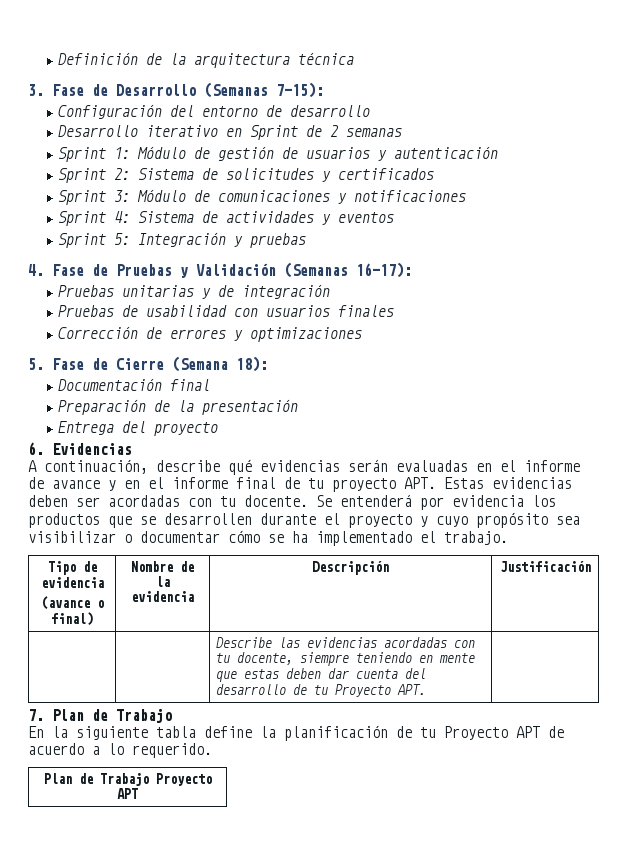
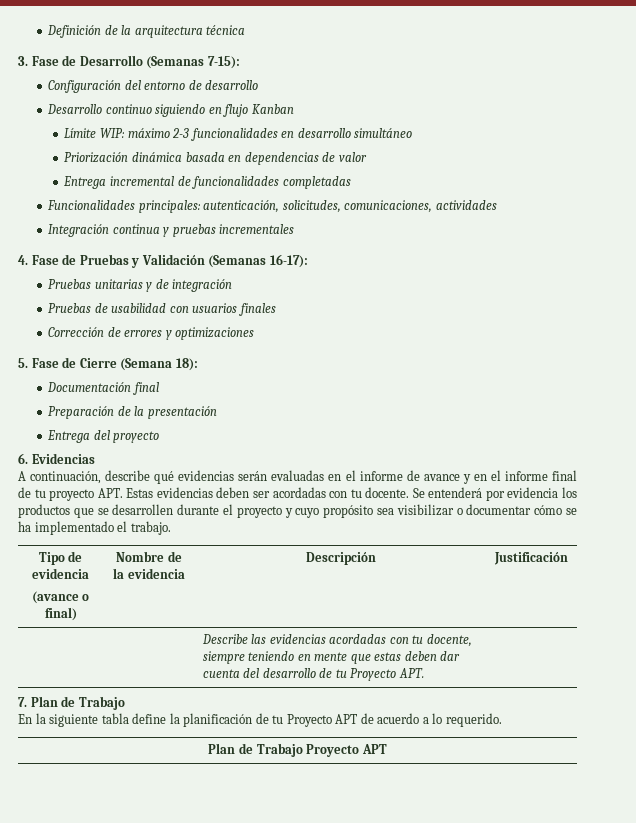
[146,125,403,140] [58,146,499,162] [58,168,435,183] [58,189,467,205] [58,211,395,226] [58,232,227,248] iterativo en Sprint de 2 semanas // Sprint 1: Módulo de gestión de usuarios y autenticación // Sprint 2: Sistema de solicitudes y certificados // Sprint 3: Módulo de comunicaciones y notificaciones // Sprint 4: Sistema de actividades y eventos // Sprint 5: Integración -> [105,104,294,117] [64,128,413,141] [64,152,367,165] [63,176,351,189] [47,200,497,213] [48,224,160,237] continuo siguiendo en flujo Kanban // Límite WIP: máximo 2-3 funcionalidades en desarrollo simultáneo // Priorización dinámica basada en dependencias de valor // Entrega incremental de funcionalidades completadas // Funcionalidades principales: autenticación, solicitudes, comunicaciones, actividades // Integración continua
(307, 240) none -> [219,224,295,234] incrementales

